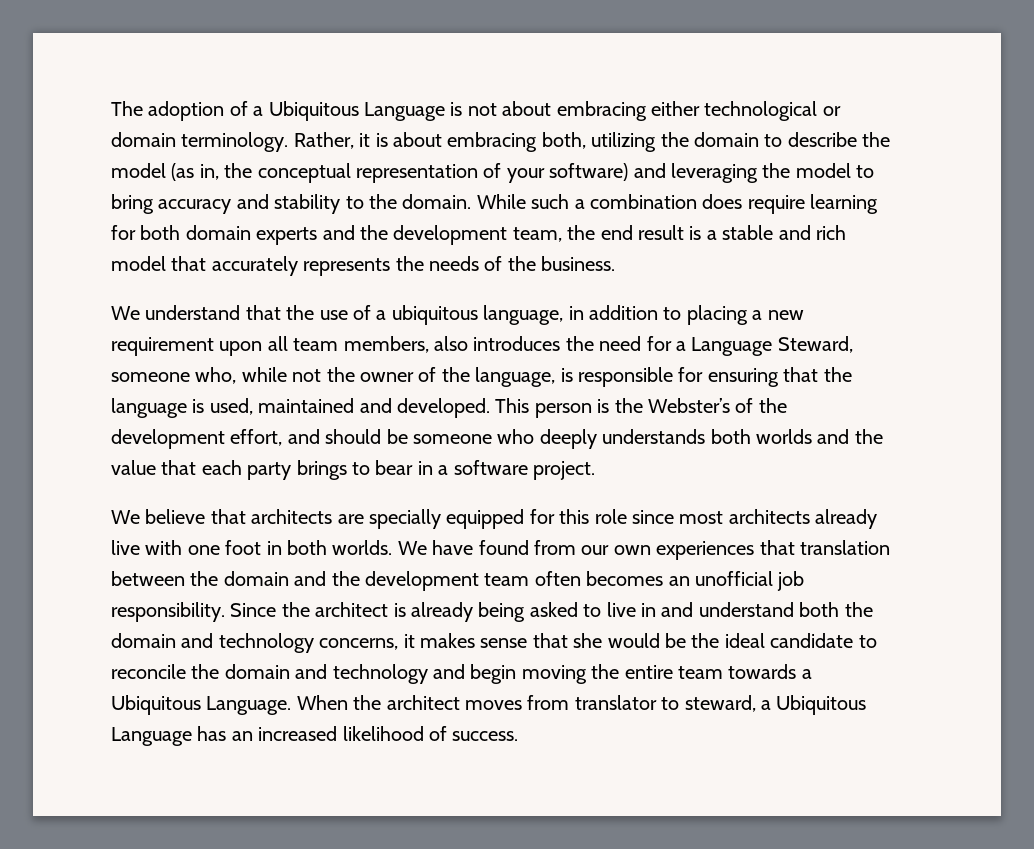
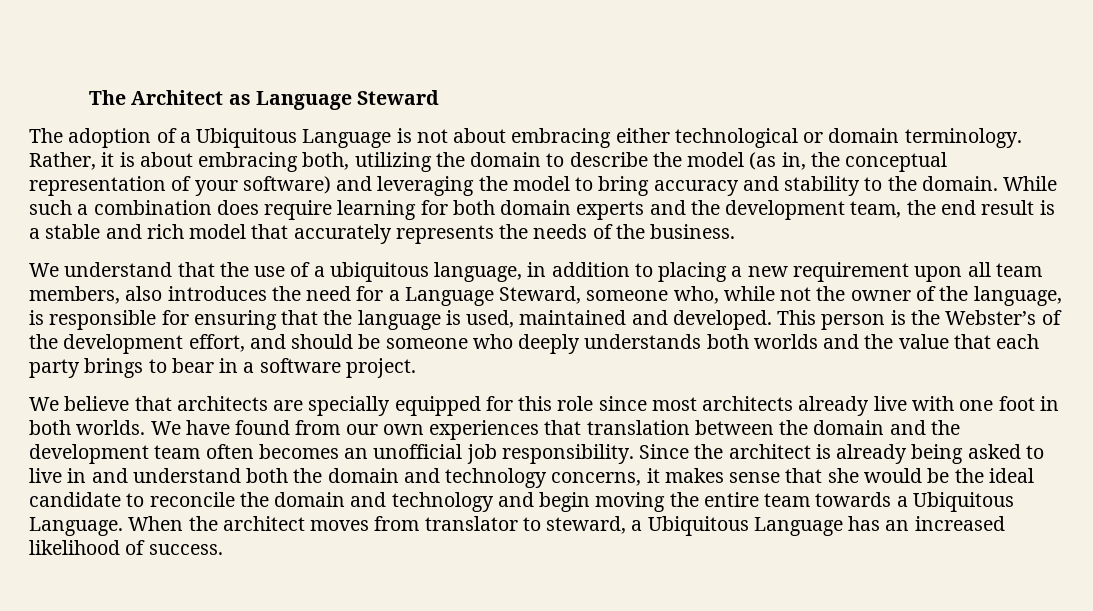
[111,101,143,116] The -> [88,90,440,110] [29,128,63,143] The Architect as Language Steward // The

